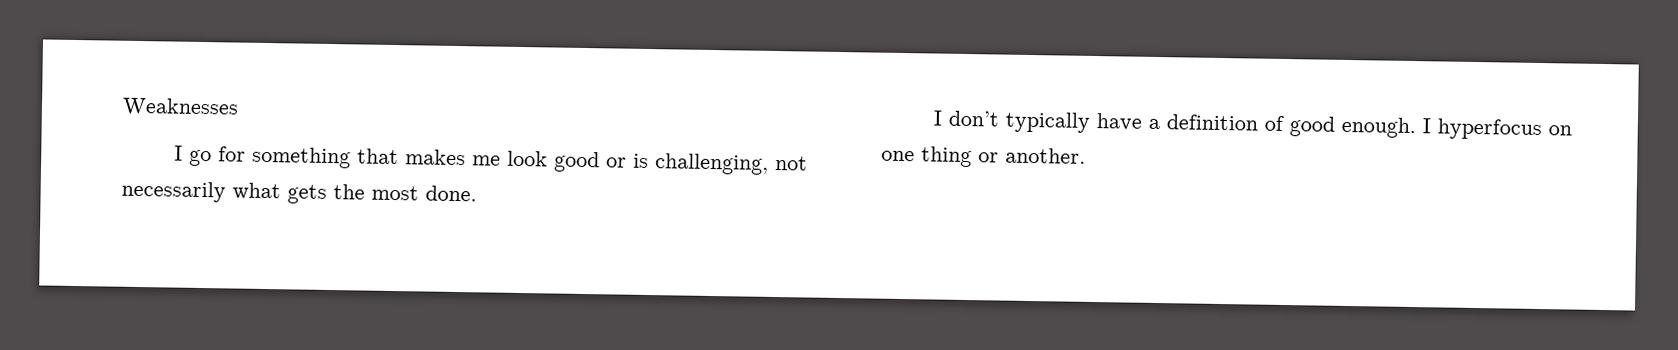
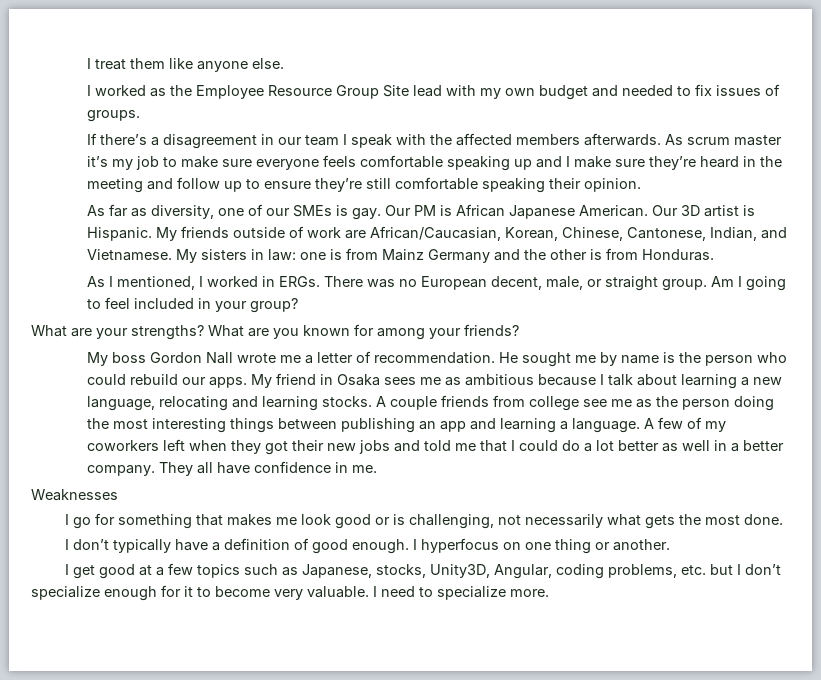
(122, 107) none -> [86,58,284,72] [86,84,780,100] [86,110,140,122] [86,133,782,149] [86,155,782,171] [86,177,641,193] [86,204,755,220] [86,226,787,241] [86,248,714,263] [86,276,786,291] [86,297,298,313] [31,324,519,340] [86,351,787,367] [86,373,782,389] [86,395,774,411] [86,417,726,433] [86,439,784,455] [86,461,377,476] I treat them like anyone else. // I worked as the Employee Resource Group Site lead with my own budget and needed to fix issues of groups. // If there’s a disagreement in our team I speak with the affected members afterwards. As scrum master it’s my job to make sure everyone feels comfortable speaking up and I make sure they’re heard in the meeting and follow up to ensure they’re still comfortable speaking their opinion. // As far as diversity, one of our SMEs is gay. Our PM is African Japanese American. Our 3D artist is Hispanic. My friends outside of work are African/Caucasian, Korean, Chinese, Cantonese, Indian, and Vietnamese. My sisters in law: one is from Mainz Germany and the other is from Honduras. // As I mentioned, I worked in ERGs. There was no European decent, male, or straight group. Am I going to feel included in your group? // What are your strengths? What are you known for among your friends? // My boss Gordon Nall wrote me a letter of recommendation. He sought me by name is the person who could rebuild our apps. My friend in Osaka sees me as ambitious because I talk about learning a new language, relocating and learning stocks. A couple friends from college see me as the person doing the most interesting things between publishing an app and learning a language. A few of my coworkers left when they got their new jobs and told me that I could do a lot better as well in a better company. They all have confidence in me. //
(1086, 155) none -> [64,563,781,579] [31,585,549,601] // I get good at a few topics such as Japanese, stocks, Unity3D, Angular, coding problems, etc. but I don’t specialize enough for it to become very valuable. I need to specialize more.

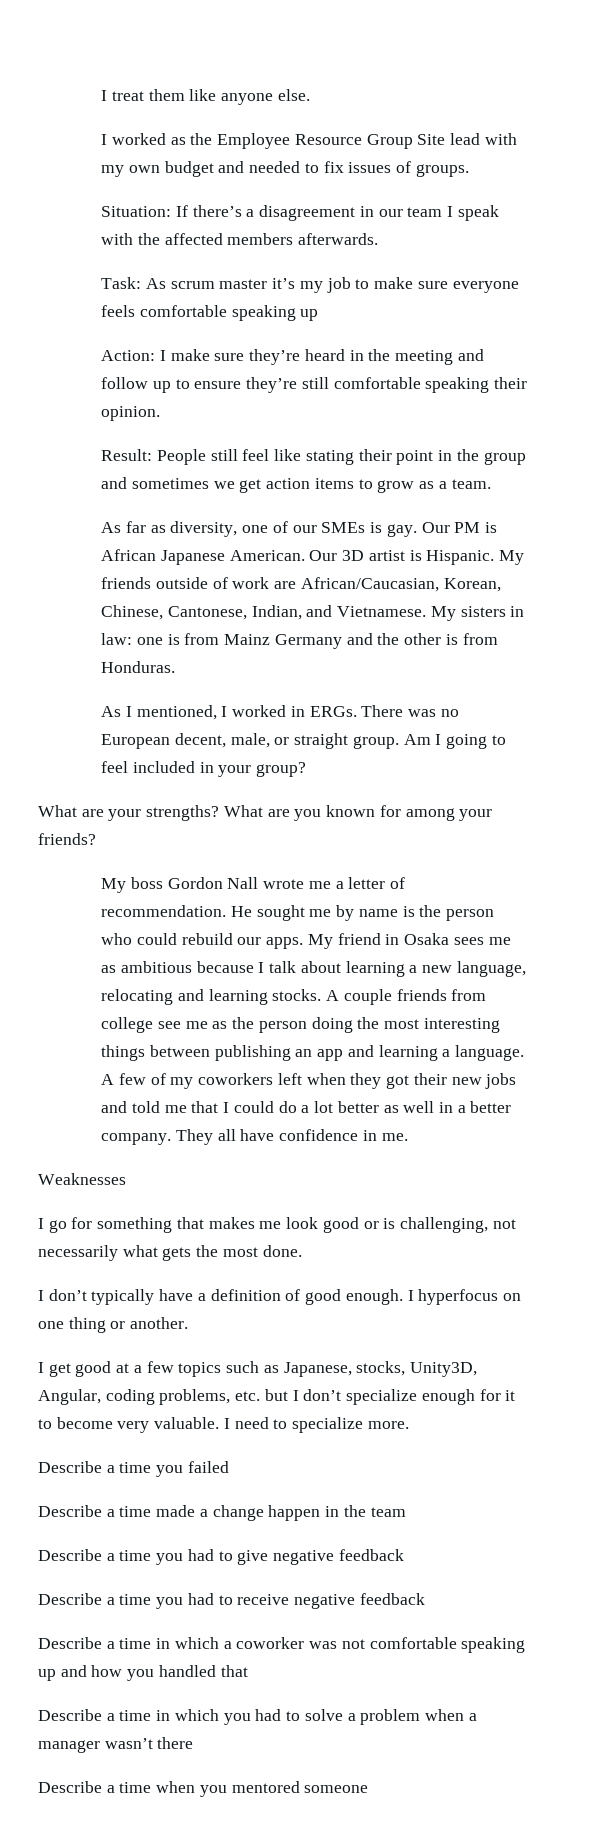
(140, 116) none -> [101,206,172,217] Situation:
(661, 139) none -> [101,277,142,289] // Task:
[535,156,562,168] and -> [101,350,156,361] // Action:
(641, 185) none -> [101,449,526,465] [101,477,491,493] // Result: People still feel like stating their point in the group and sometimes we get action items to grow as a team.
(549, 593) none -> [38,1461,229,1477] [38,1505,406,1521] [38,1549,404,1565] [38,1593,425,1609] [38,1637,526,1653] [38,1665,248,1681] [38,1709,477,1725] [38,1737,194,1753] [38,1781,369,1797] // Describe a time you failed // Describe a time made a change happen in the team // Describe a time you had to give negative feedback // Describe a time you had to receive negative feedback // Describe a time in which a coworker was not comfortable speaking up and how you handled that // Describe a time in which you had to solve a problem when a manager wasn’t there // Describe a time when you mentored someone

